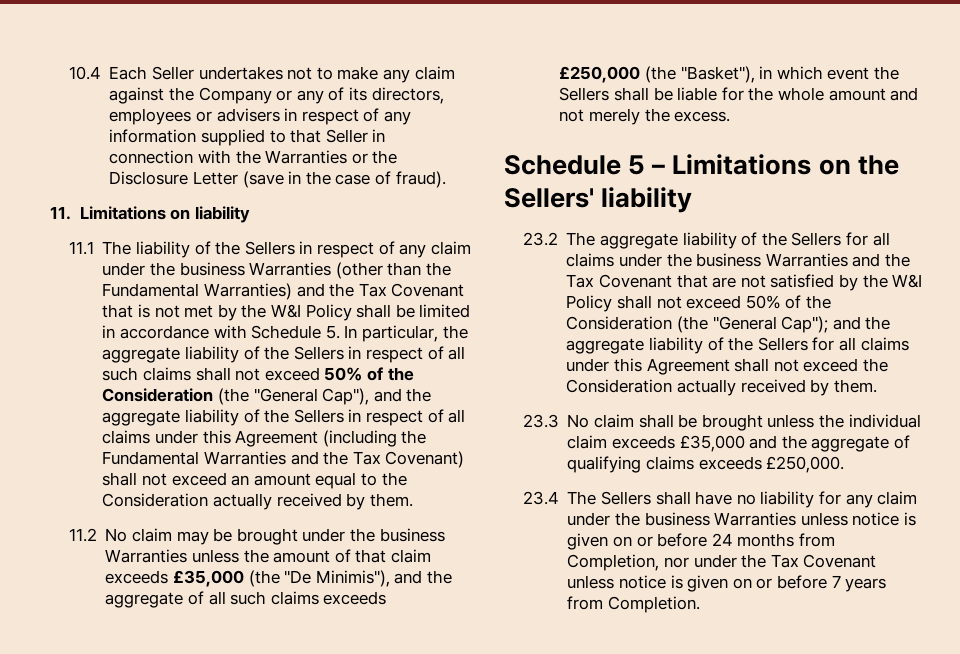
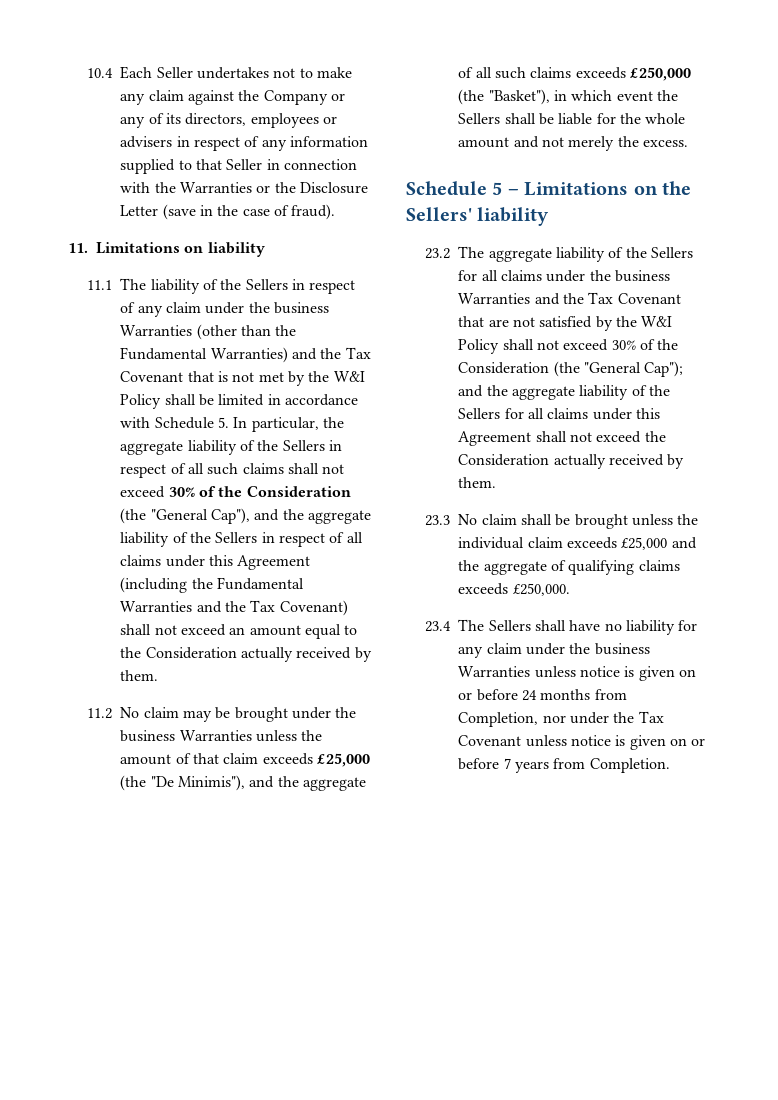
[324,367,363,381] 50% -> [168,487,195,497] 30%
[172,570,244,587] £35,000 -> [317,753,371,767] £25,000
[745,295,781,309] 50% -> [611,340,636,350] 30%
[679,435,745,452] £35,000 -> [621,537,668,550] £25,000

